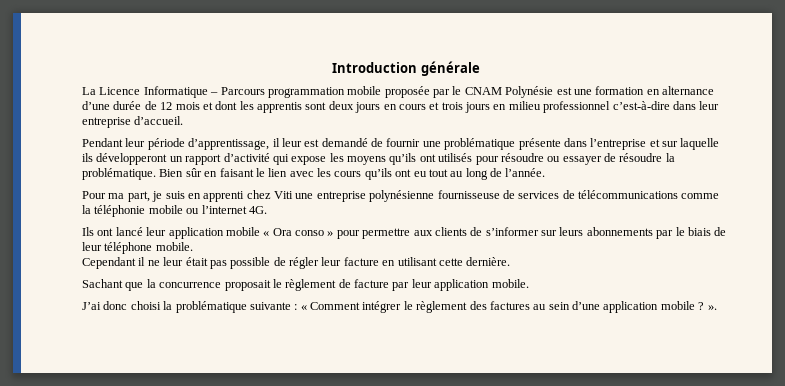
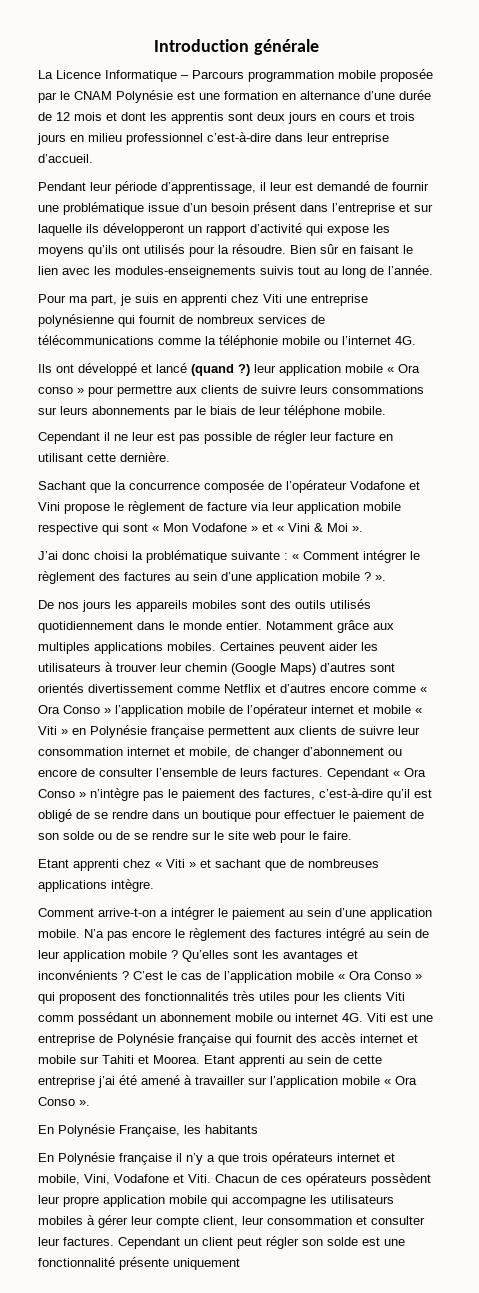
[518,138,561,150] présente -> [148,202,296,215] issue d’un besoin présent
[500,153,675,165] [82,168,156,180] résoudre ou essayer de résoudre la problématique. -> [218,244,286,254] la résoudre.
[334,168,427,180] cours qu’ils ont eu -> [115,266,294,278] modules-enseignements suivis
[437,190,515,199] fournisseuse de -> [118,315,254,327] qui fournit de nombreux
[115,227,143,236] lancé -> [78,363,250,376] développé et lancé (quand ?)
[485,227,539,236] s’informer -> [261,385,424,394] suivre leurs consommations
[185,257,208,266] était -> [157,432,175,441] est
[224,280,271,291] proposait -> [204,480,420,493] [38,502,110,514] composée de l’opérateur Vodafone et Vini propose
[392,279,529,291] par leur application mobile. -> [251,502,401,514] [38,523,363,535] via leur application mobile respective qui sont « Mon Vodafone » et « Vini & Moi ».
(717, 307) none -> [38,599,371,612] [38,620,394,633] [38,642,378,654] [38,662,395,675] [38,683,427,693] [38,704,422,717] [38,725,420,738] [38,747,402,759] [38,768,426,780] [38,788,432,801] [38,809,424,822] [38,831,352,843] [38,859,379,871] [38,879,154,892] [38,907,432,920] [38,928,429,941] [38,950,358,962] [38,970,422,983] [38,991,405,1004] [38,1012,433,1025] [38,1033,418,1046] [38,1055,382,1067] [38,1075,417,1088] [38,1097,90,1106] [38,1124,258,1137] [38,1152,395,1165] [38,1173,431,1186] [38,1195,394,1207] [38,1215,425,1228] [38,1236,405,1249] [38,1257,240,1270] // De nos jours les appareils mobiles sont des outils utilisés quotidiennement dans le monde entier. Notamment grâce aux multiples applications mobiles. Certaines peuvent aider les utilisateurs à trouver leur chemin (Google Maps) d’autres sont orientés divertissement comme Netflix et d’autres encore comme « Ora Conso » l’application mobile de l’opérateur internet et mobile « Viti » en Polynésie française permettent aux clients de suivre leur consommation internet et mobile, de changer d’abonnement ou encore de consulter l’ensemble de leurs factures. Cependant « Ora Conso » n’intègre pas le paiement des factures, c’est-à-dire qu’il est obligé de se rendre dans un boutique pour effectuer le paiement de son solde ou de se rendre sur le site web pour le faire. // Etant apprenti chez « Viti » et sachant que de nombreuses applications intègre. // Comment arrive-t-on a intégrer le paiement au sein d’une application mobile. N’a pas encore le règlement des factures intégré au sein de leur application mobile ? Qu’elles sont les avantages et inconvénients ? C’est le cas de l’application mobile « Ora Conso » qui proposent des fonctionnalités très utiles pour les clients Viti comm possédant un abonnement mobile ou internet 4G. Viti est une entreprise de Polynésie française qui fournit des accès internet et mobile sur Tahiti et Moorea. Etant apprenti au sein de cette entreprise j’ai été amené à travailler sur l’application mobile « Ora Conso ». // En Polynésie Française, les habitants // En Polynésie française il n’y a que trois opérateurs internet et mobile, Vini, Vodafone et Viti. Chacun de ces opérateurs possèdent leur propre application mobile qui accompagne les utilisateurs mobiles à gérer leur compte client, leur consommation et consulter leur factures. Cependant un client peut régler son solde est une fonctionnalité présente uniquement

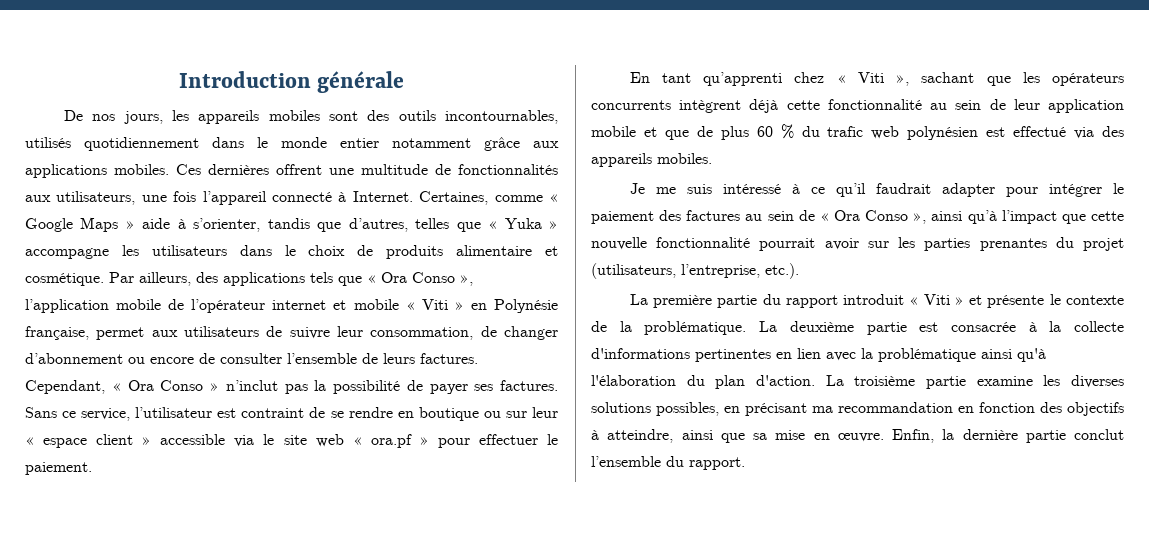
[38,69,433,82] [38,90,431,103] [38,112,415,124] [37,132,389,145] [38,154,93,163] [38,181,429,194] [38,202,433,215] [38,223,390,236] [38,244,413,257] [38,265,433,278] [38,294,368,306] [38,314,325,327] [38,335,416,348] [38,363,420,376] [38,385,424,397] [38,405,386,418] [38,431,393,444] [38,452,170,462] [38,480,420,493] [38,501,401,514] [38,523,363,535] [38,550,420,563] [38,571,386,584] // La Licence Informatique – Parcours programmation mobile proposée par le CNAM Polynésie est une formation en alternance d’une durée de 12 mois et dont les apprentis sont deux jours en cours et trois jours en milieu professionnel c’est-à-dire dans leur entreprise d’accueil. // Pendant leur période d’apprentissage, il leur est demandé de fournir une problématique issue d’un besoin présent dans l’entreprise et sur laquelle ils développeront un rapport d’activité qui expose les moyens qu’ils ont utilisés pour la résoudre. Bien sûr en faisant le lien avec les modules-enseignements suivis tout au long de l’année. // Pour ma part, je suis en apprenti chez Viti une entreprise polynésienne qui fournit de nombreux services de télécommunications comme la téléphonie mobile ou l’internet 4G. // Ils ont développé et lancé (quand ?) leur application mobile « Ora conso » pour permettre aux clients de suivre leurs consommations sur leurs abonnements par le biais de leur téléphone mobile. // Cependant il ne leur est pas possible de régler leur facture en utilisant cette dernière. // Sachant que la concurrence composée de l’opérateur Vodafone et Vini propose le règlement de facture via leur application mobile respective qui sont « Mon Vodafone » et « Vini & Moi ». // J’ai donc choisi la problématique suivante : « Comment intégrer le règlement des factures au sein d’une application mobile ? ». -> (405, 82) none
[82,600,111,612] jours -> [123,111,163,124] jours,
(326, 604) none -> [445,110,558,124] incontournables,
[226,621,333,630] entier. Notamment -> [340,138,471,148] entier notamment
[38,642,90,654] multiples -> (559, 144) none
[220,642,378,654] [38,662,395,675] [38,683,427,693] [38,705,111,714] Certaines peuvent aider les utilisateurs à trouver leur chemin (Google Maps) d’autres sont orientés divertissement comme Netflix et d’autres encore comme « Ora Conso » -> [176,164,558,175] [25,191,558,205] [25,217,558,232] [25,245,559,259] [25,272,473,286] Ces dernières offrent une multitude de fonctionnalités aux utilisateurs, une fois l’appareil connecté à Internet. Certaines, comme « Google Maps » aide à s’orienter, tandis que d’autres, telles que « Yuka » accompagne les utilisateurs dans le choix de produits alimentaire et cosmétique. Par ailleurs, des applications tels que « Ora Conso »,
[151,726,420,738] [38,747,231,758] française permettent aux clients de suivre leur consommation internet et mobile, -> [25,326,474,340] française, permet aux utilisateurs de suivre leur consommation,
[327,768,426,780] [38,788,432,801] [38,809,424,822] [38,831,352,843] [38,859,379,871] [38,879,154,892] [38,907,432,920] [38,928,365,941] Cependant « Ora Conso » n’intègre pas le paiement des factures, c’est-à-dire qu’il est obligé de se rendre dans un boutique pour effectuer le paiement de son solde ou de se rendre sur le site web pour le faire. // Etant apprenti chez « Viti » et sachant que de nombreuses applications intègre. // Comment arrive-t-on a intégrer le paiement au sein d’une application mobile. N’a pas encore le règlement des factures intégré -> [25,380,558,394] [25,407,559,421] [25,434,558,448] [25,462,92,475] [629,72,1124,86] [591,99,922,113] Cependant, « Ora Conso » n’inclut pas la possibilité de payer ses factures. Sans ce service, l’utilisateur est contraint de se rendre en boutique ou sur leur « espace client » accessible via le site web « ora.pf » pour effectuer le paiement. // En tant qu’apprenti chez « Viti », sachant que les opérateurs concurrents intègrent déjà cette fonctionnalité
[171,950,358,962] [38,970,422,983] [38,991,405,1004] [38,1012,433,1025] [38,1033,418,1046] [38,1055,382,1067] [38,1075,417,1088] [38,1097,90,1106] [38,1124,258,1137] [38,1152,395,1165] [38,1173,431,1186] [38,1195,394,1207] [38,1215,425,1228] [38,1236,405,1249] [38,1257,240,1270] ? Qu’elles sont les avantages et inconvénients ? C’est le cas de l’application mobile « Ora Conso » qui proposent des fonctionnalités très utiles pour les clients Viti comm possédant un abonnement mobile ou internet 4G. Viti est une entreprise de Polynésie française qui fournit des accès internet et mobile sur Tahiti et Moorea. Etant apprenti au sein de cette entreprise j’ai été amené à travailler sur l’application mobile « Ora Conso ». // En Polynésie Française, les habitants // En Polynésie française il n’y a que trois opérateurs internet et mobile, Vini, Vodafone et Viti. Chacun de ces opérateurs possèdent leur propre application mobile qui accompagne les utilisateurs mobiles à gérer leur compte client, leur consommation et consulter leur factures. Cependant un client peut régler son solde est une fonctionnalité présente uniquement -> [643,124,1124,140] [591,153,712,167] [629,183,1124,197] [591,210,1125,224] [591,237,1124,251] [591,263,799,279] [629,294,1124,308] [591,321,1124,335] [591,348,1046,362] [591,375,1124,389] [591,402,1124,416] [591,429,1124,443] [591,456,745,470] et que de plus 60 % du trafic web polynésien est effectué via des appareils mobiles. // Je me suis intéressé à ce qu’il faudrait adapter pour intégrer le paiement des factures au sein de « Ora Conso », ainsi qu’à l’impact que cette nouvelle fonctionnalité pourrait avoir sur les parties prenantes du projet (utilisateurs, l’entreprise, etc.). // La première partie du rapport introduit « Viti » et présente le contexte de la problématique. La deuxième partie est consacrée à la collecte d'informations pertinentes en lien avec la problématique ainsi qu'à l'élaboration du plan d'action. La troisième partie examine les diverses solutions possibles, en précisant ma recommandation en fonction des objectifs à atteindre, ainsi que sa mise en œuvre. Enfin, la dernière partie conclut l’ensemble du rapport.

